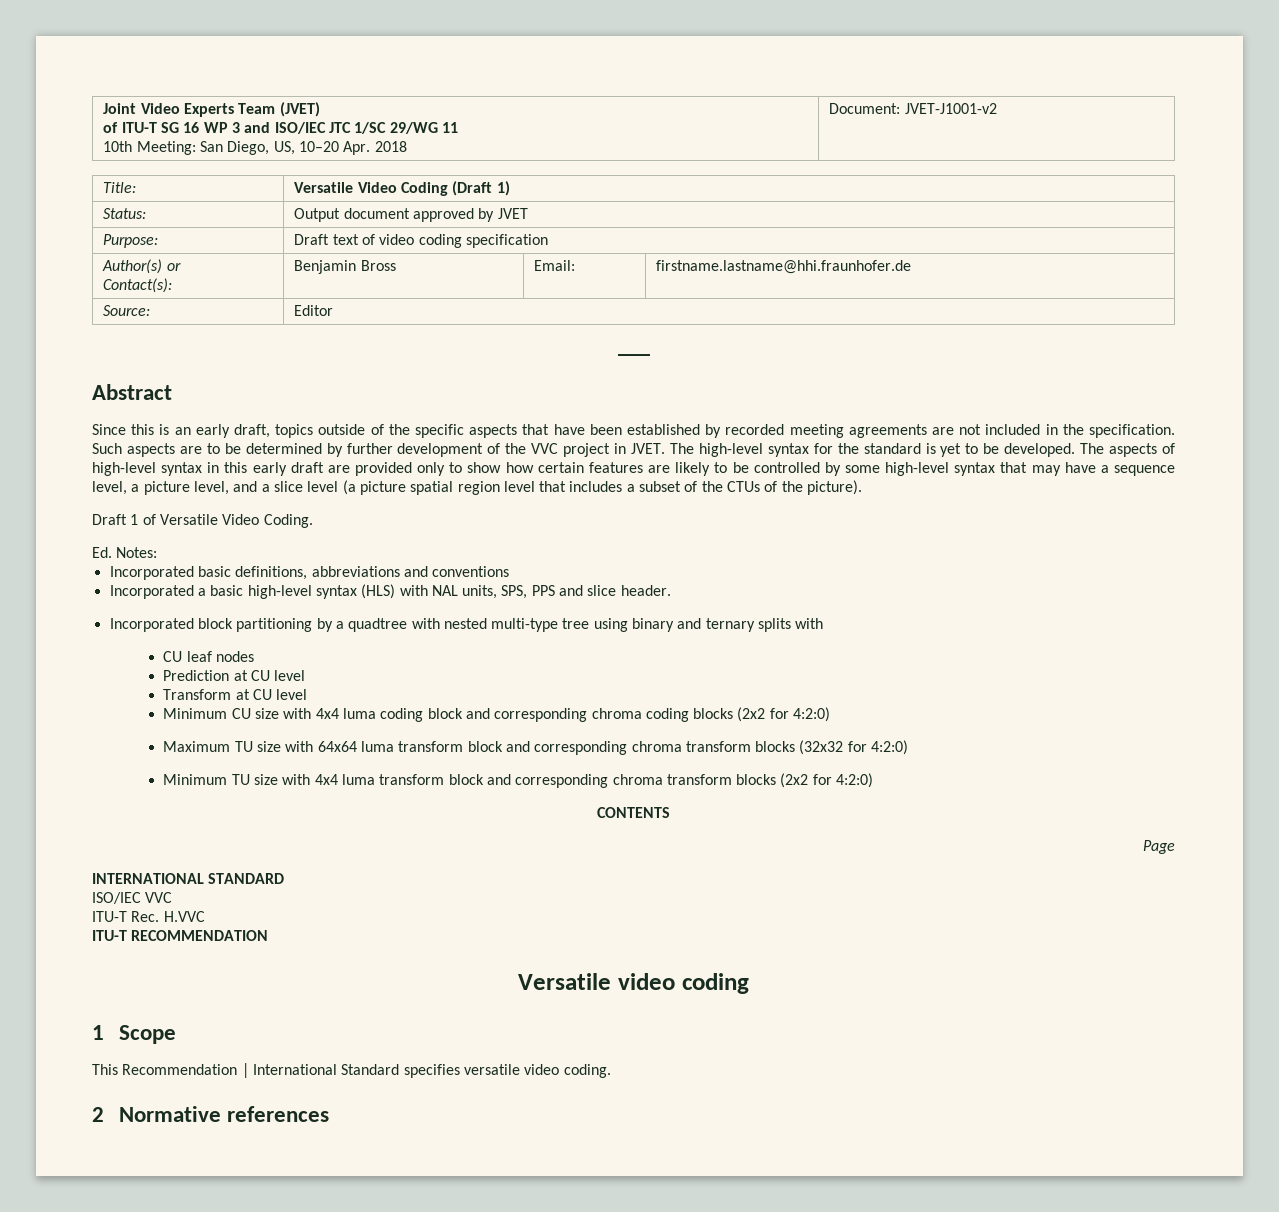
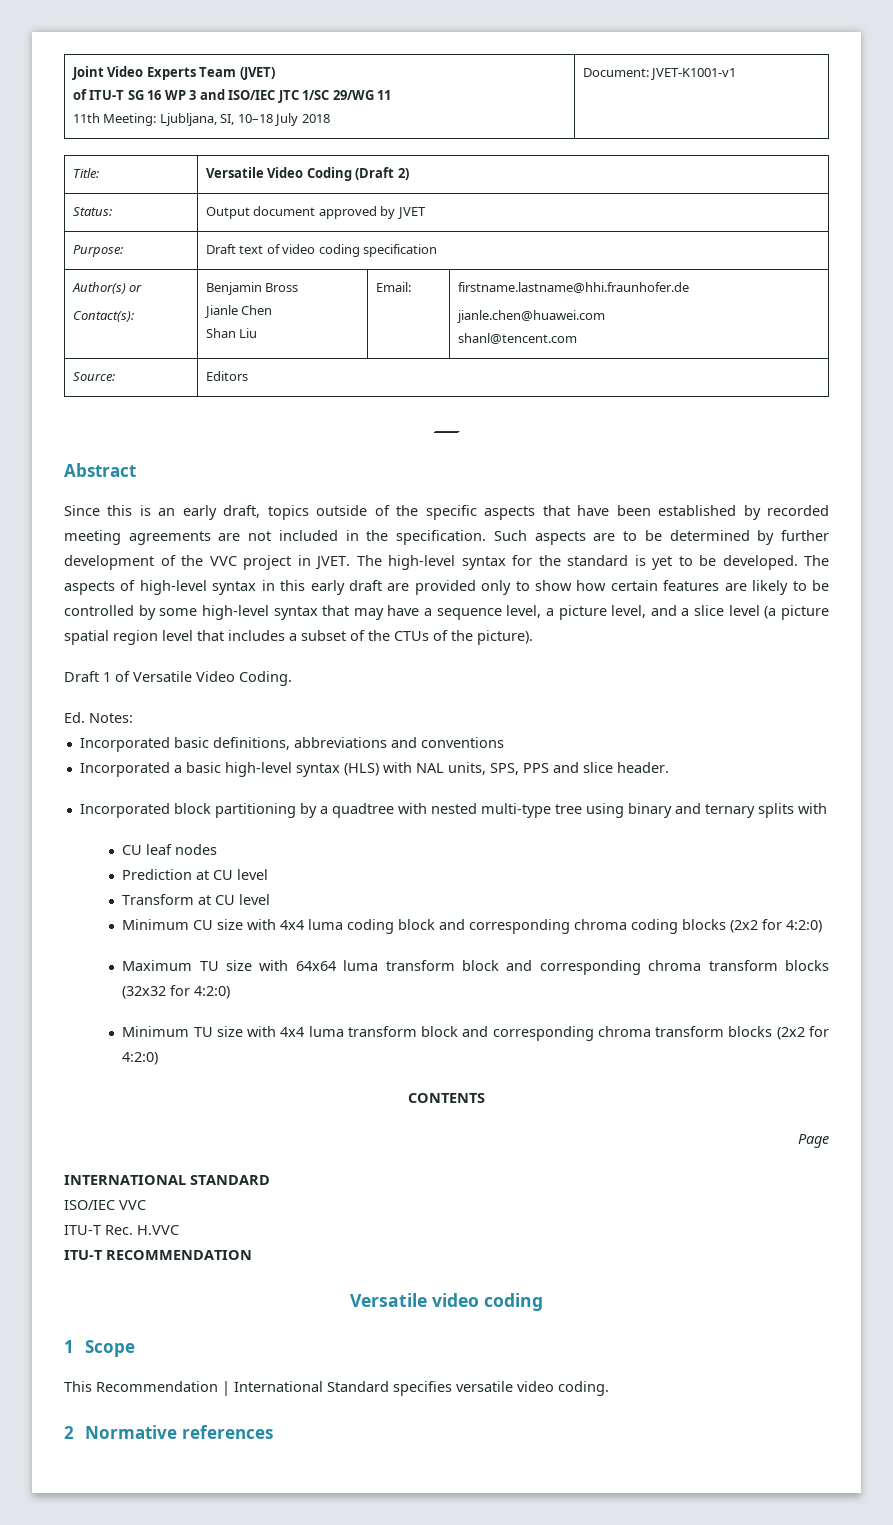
[103,141,371,155] 10th Meeting: San Diego, US, 10–20 Apr. -> [72,113,299,126] 11th Meeting: Ljubljana, SI, 10–18 July
[904,103,997,114] JVET-J1001-v2 -> [650,68,737,80] JVET-K1001-v1
[496,181,510,196] 1) -> [397,168,409,180] 2)
(396, 265) none -> [203,305,273,318] [205,328,258,338] // Jianle Chen // Shan Liu
(912, 267) none -> [456,310,605,323] [457,333,577,344] // jianle.chen@huawei.com // shanl@tencent.com
[294,305,334,316] Editor -> [205,371,248,381] Editors

